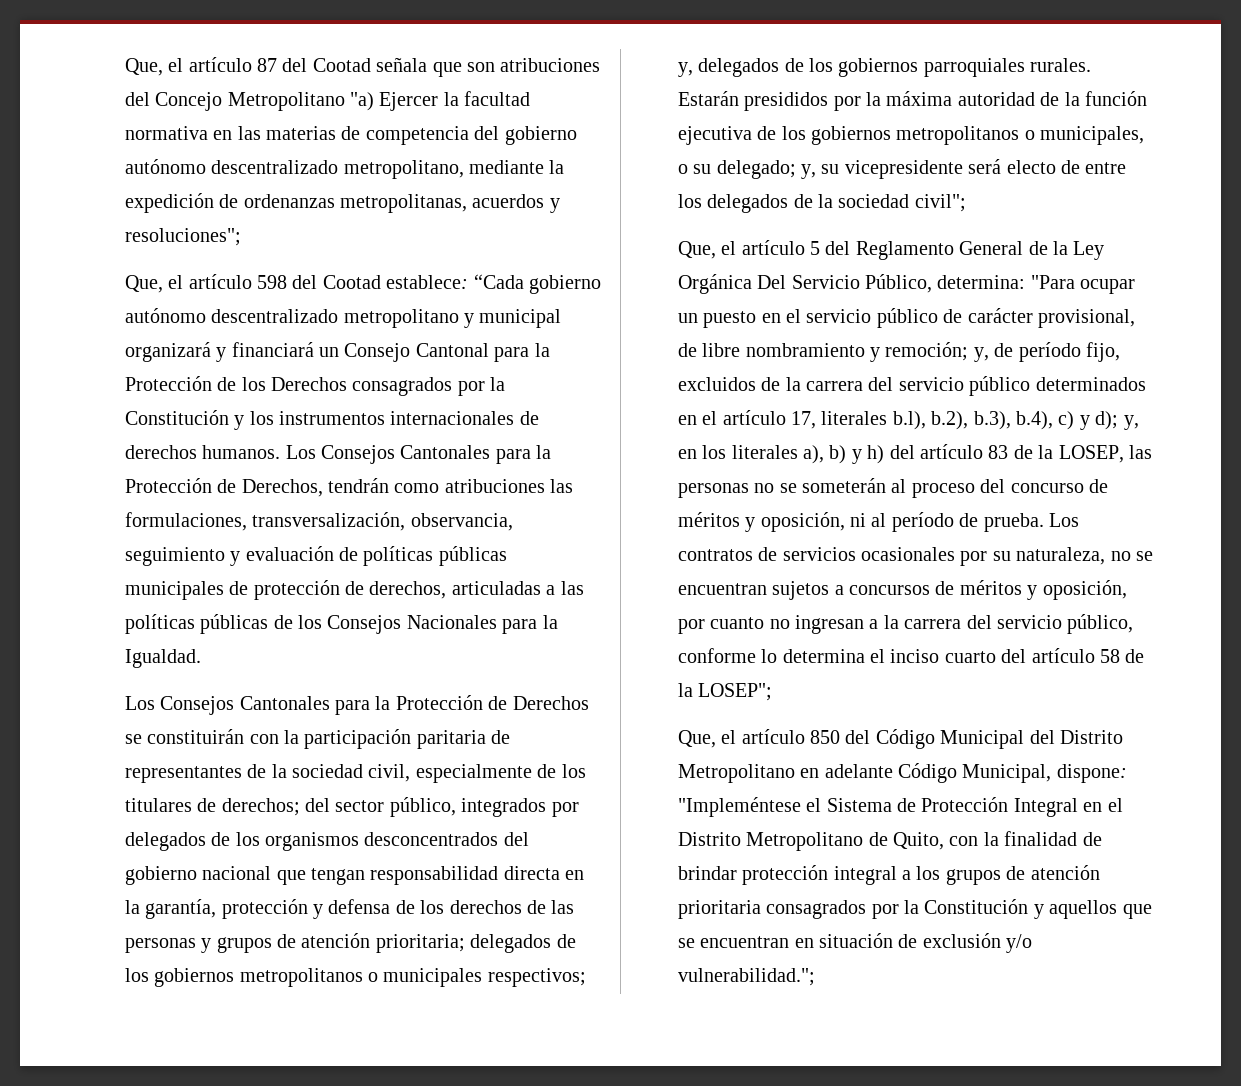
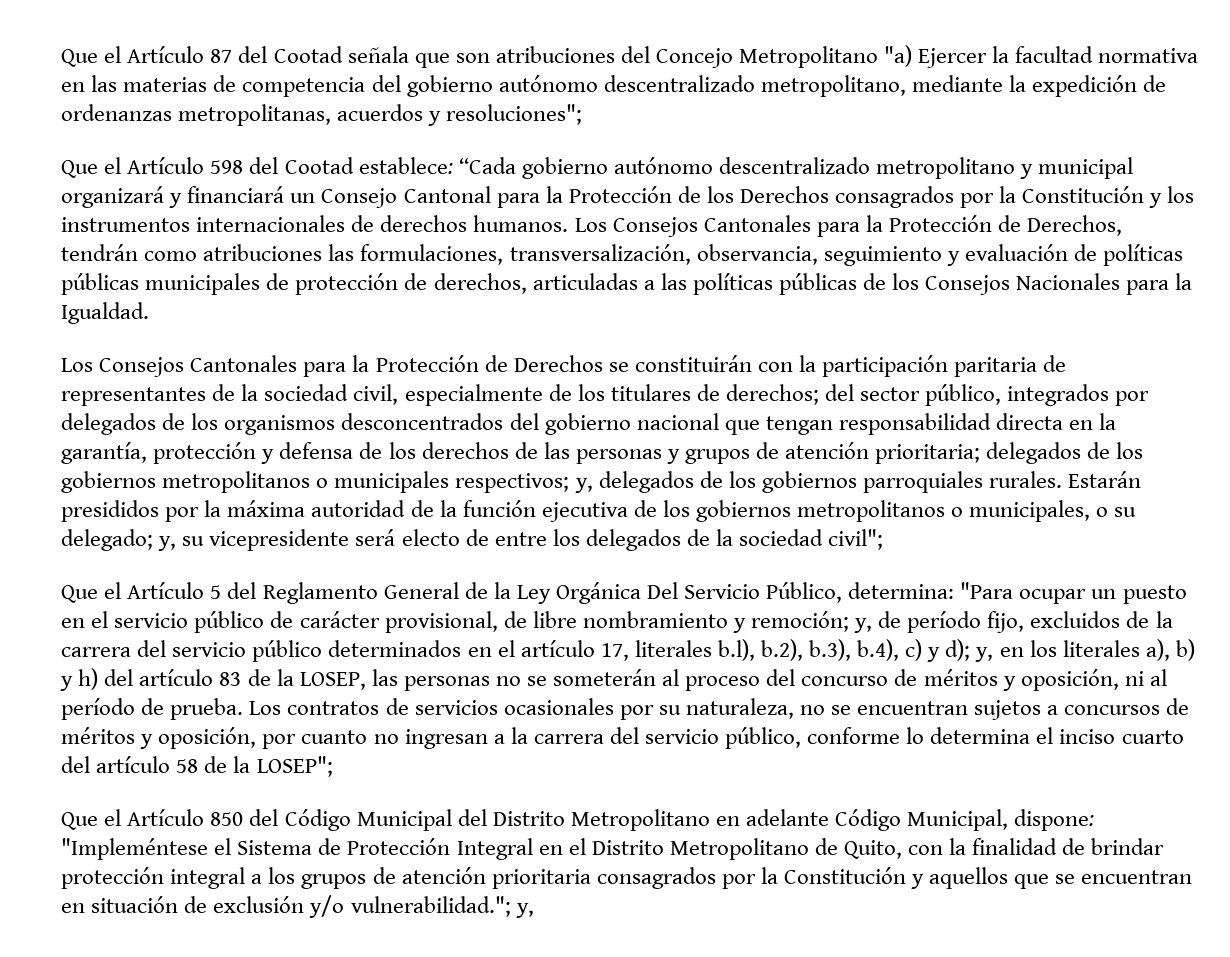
[124,57,252,76] Que, el artículo -> [61,46,205,67] Que el Artículo
[124,274,252,293] Que, el artículo -> [61,157,205,178] Que el Artículo
[677,240,805,259] Que, el artículo -> [61,582,205,603] Que el Artículo
[677,729,805,748] Que, el artículo -> [61,809,205,830] Que el Artículo
(815, 977) none -> [515,903,534,918] y,

